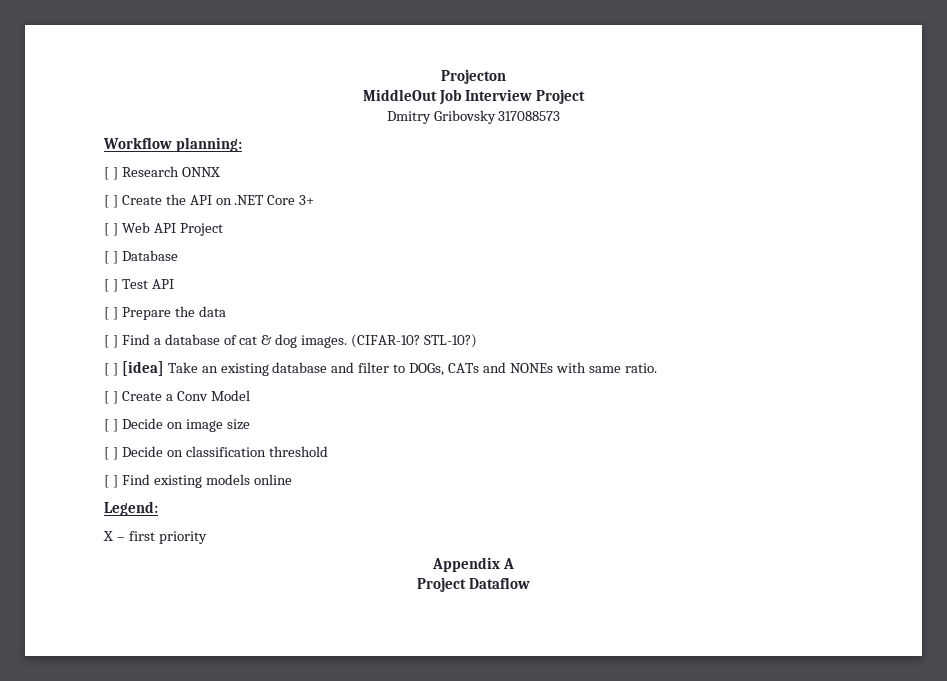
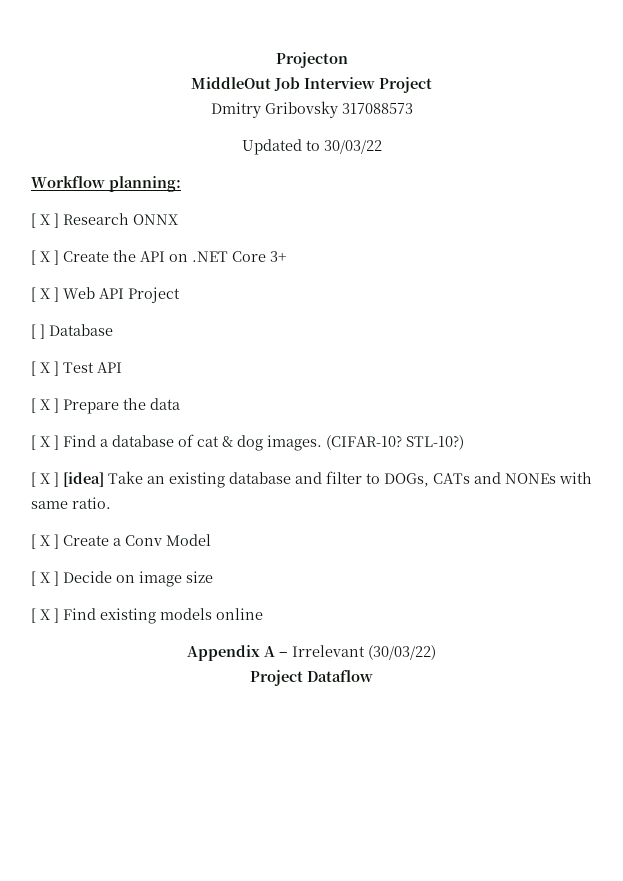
(561, 116) none -> [241,139,382,155] // Updated to 30/03/22
(109, 173) none -> [40,214,50,225] X
(109, 201) none -> [40,251,50,262] X
(109, 229) none -> [40,288,50,299] X
(109, 285) none -> [40,362,50,373] X
(109, 313) none -> [40,399,50,410] X
(109, 341) none -> [40,436,50,447] X
(109, 369) none -> [40,473,50,484] X
(109, 397) none -> [40,535,50,546] X
(109, 425) none -> [40,572,50,583] X
[112,446,328,460] [104,475,109,488] ] Decide on classification threshold // [ -> [40,609,50,620] X
[104,501,158,516] [103,531,207,544] // Legend: // X – first priority -> (263, 614) none
(514, 563) none -> [279,645,436,660] – Irrelevant (30/03/22)

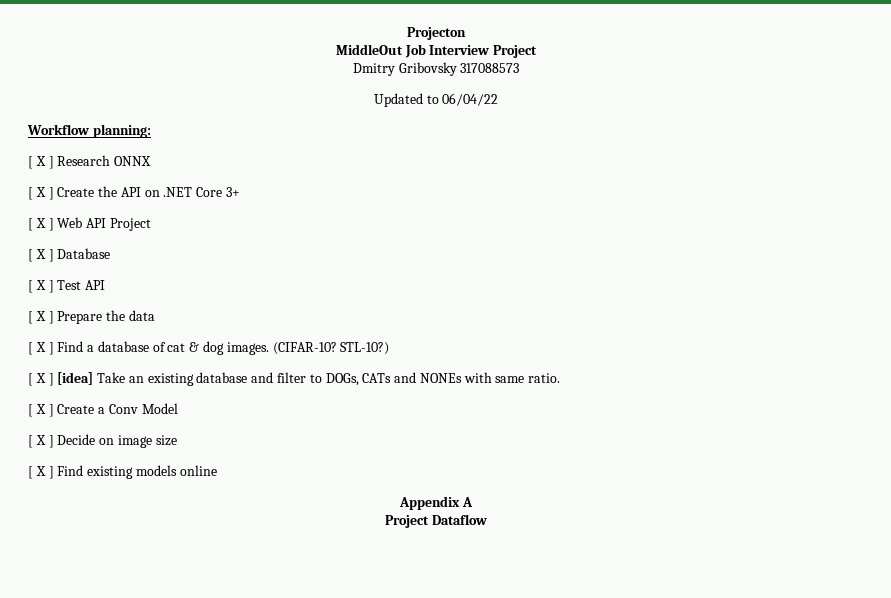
[323,140,382,154] 30/03/22 -> [442,93,499,106] 06/04/22
(36, 331) none -> [35,249,46,259] X
[279,645,436,660] – Irrelevant (30/03/22) -> (473, 502) none

